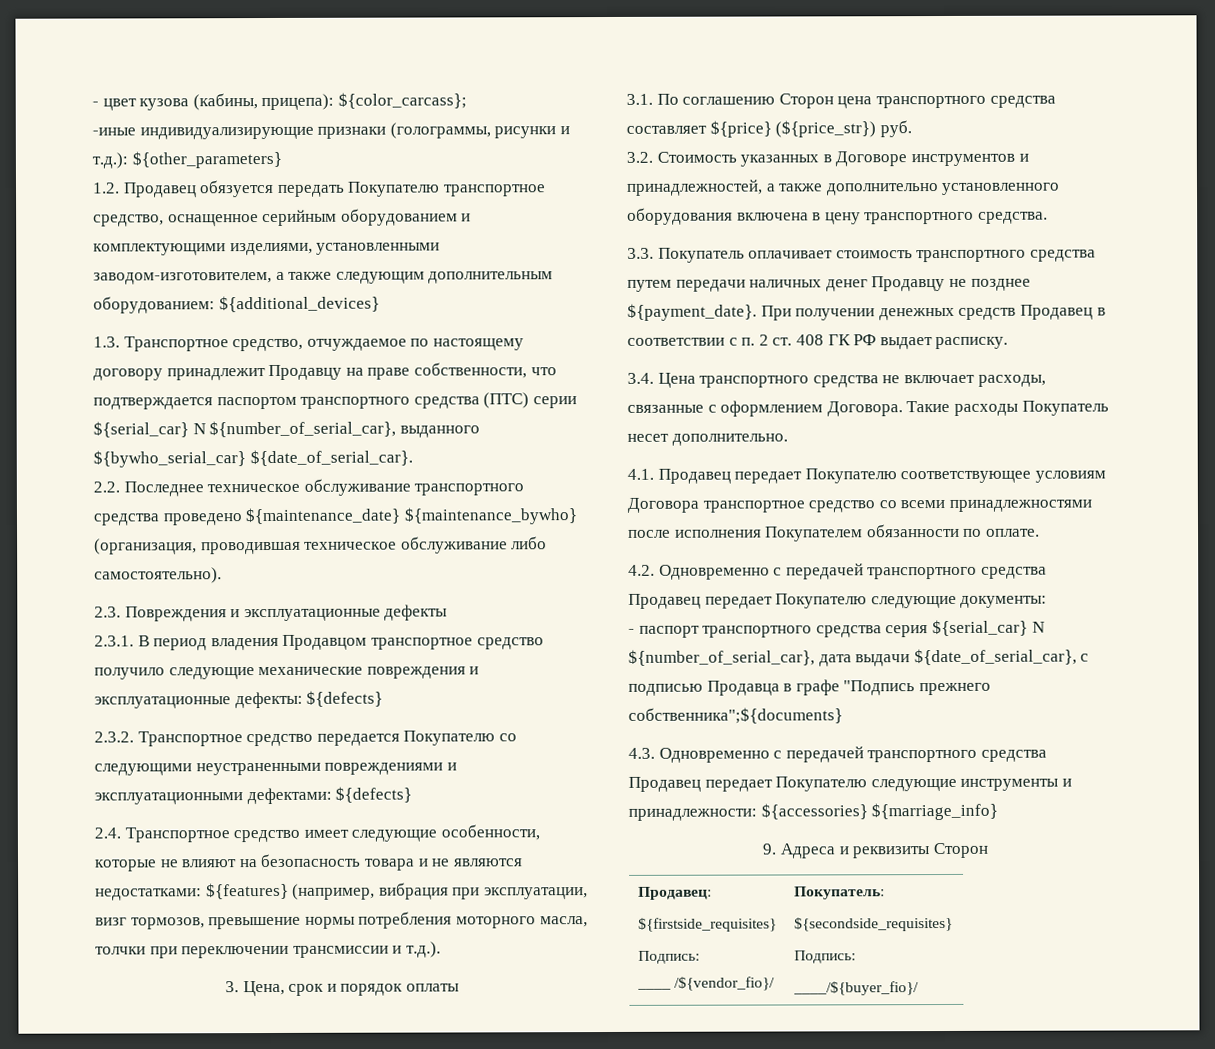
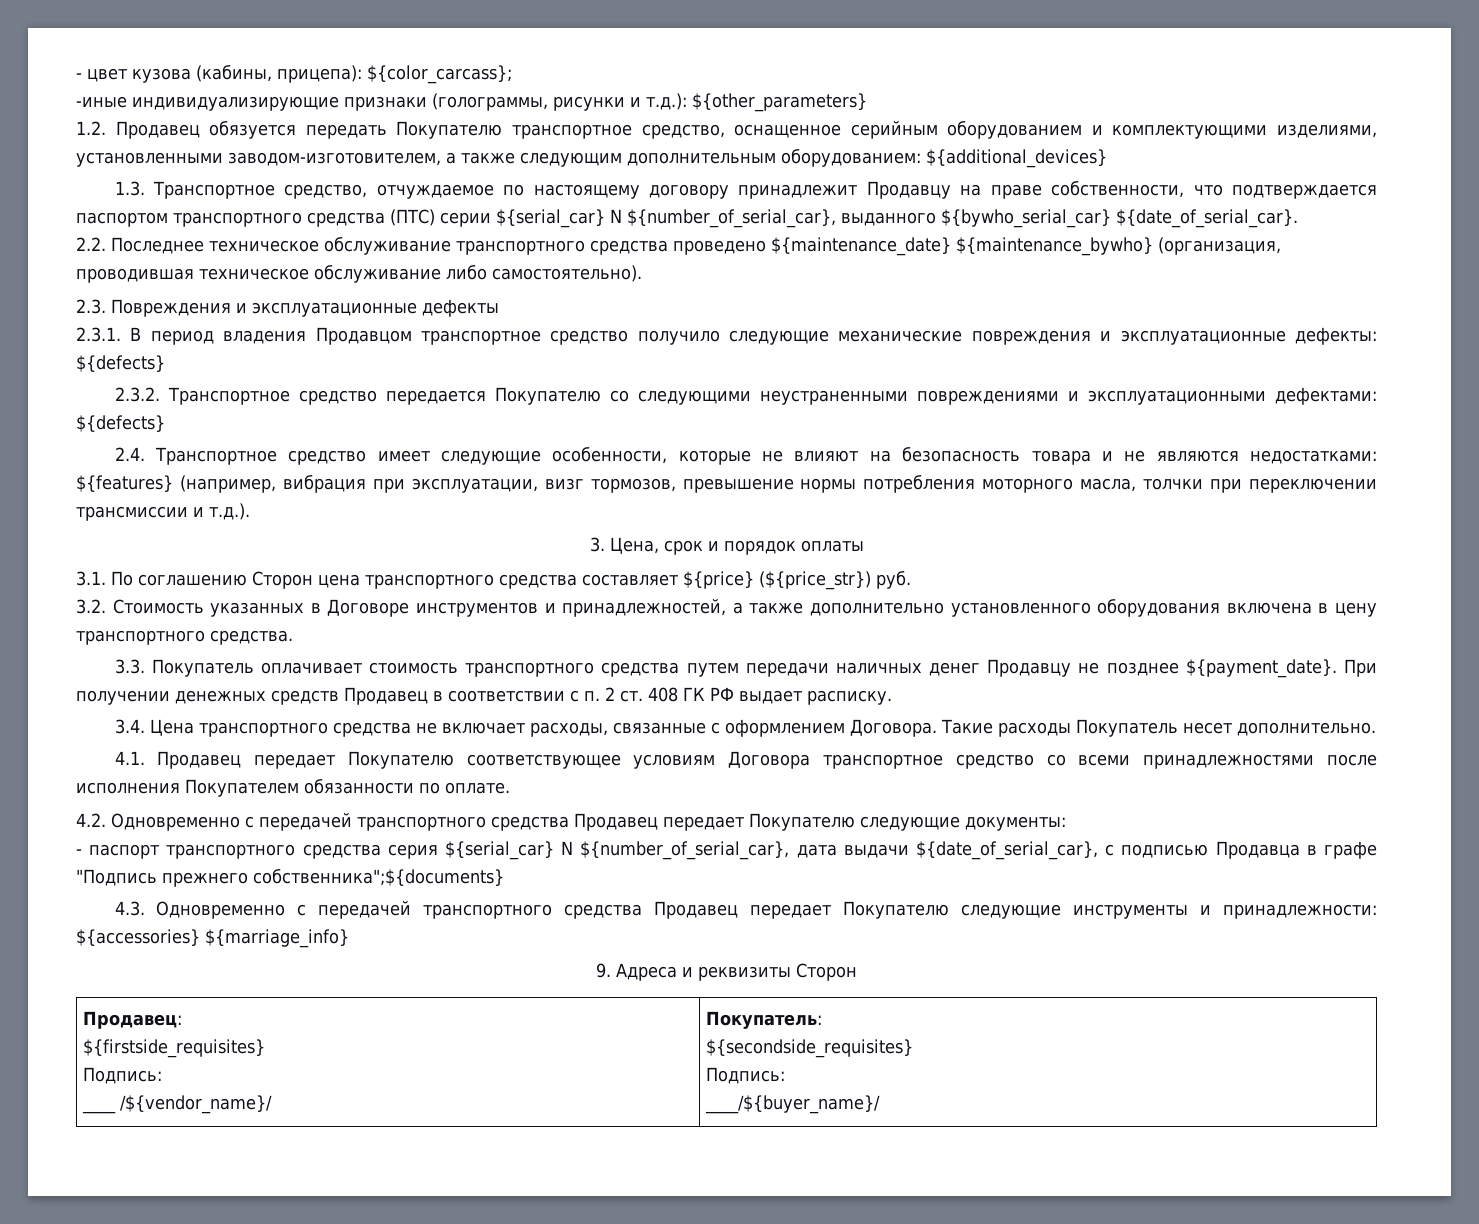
[674,976,776,991] /${vendor_fio}/ -> [120,1095,273,1114] /${vendor_name}/
[792,981,919,996] ____/${buyer_fio}/ -> [705,1095,881,1114] ____/${buyer_name}/

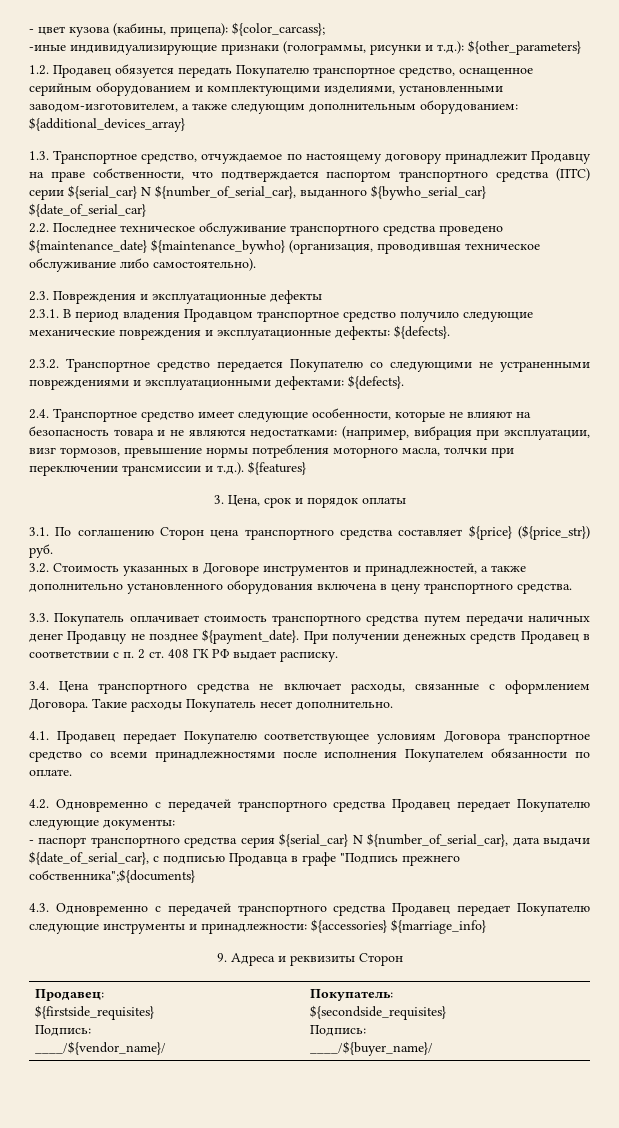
[926,149,1107,168] ${additional_devices} -> [29,117,185,132] ${additional_devices_array}
[1116,209,1298,228] ${date_of_serial_car}. -> [29,203,146,217] ${date_of_serial_car}
[76,355,165,372] ${defects} -> [394,325,450,339] ${defects}.
[759,390,908,405] неустраненными -> [479,361,590,372] не устраненными
[76,415,165,432] ${defects} -> [348,375,404,389] ${defects}.
[76,475,173,492] ${features} -> (338, 433) none
(250, 511) none -> [248,461,306,475] ${features}
[82,1095,273,1114] ____ /${vendor_name}/ -> [35,1041,167,1055] ____/${vendor_name}/

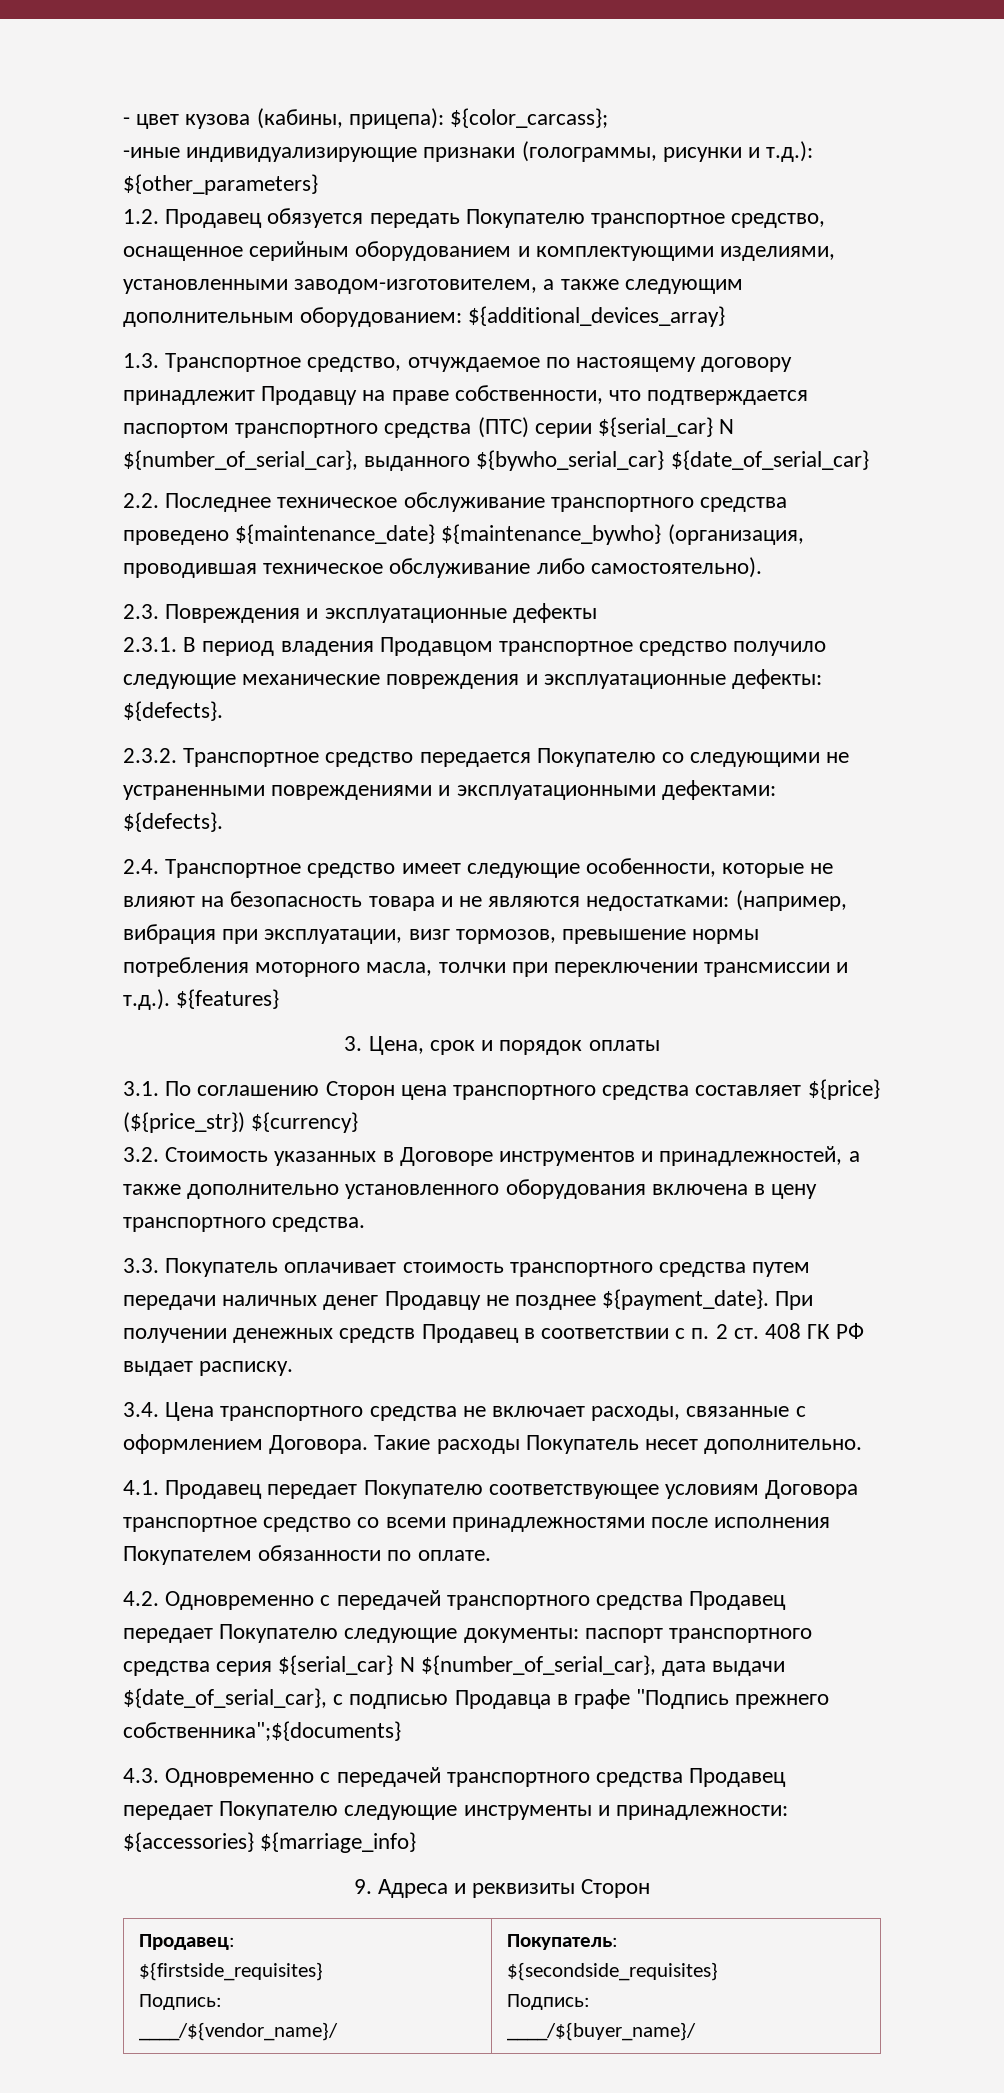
[29,544,53,558] руб. -> [251,1112,359,1133] ${currency}
[29,840,34,844] // - -> (579, 1635) none

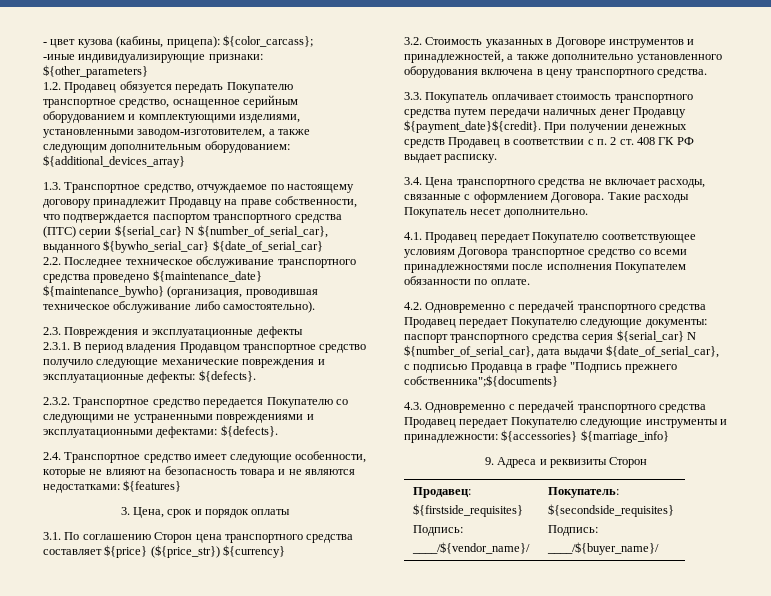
[423,141,814,162] признаки (голограммы, рисунки и т.д.): -> [208,54,263,63] признаки:
[735,890,847,911] [123,924,760,944] [123,957,849,977] [123,989,170,1010] (например, вибрация при эксплуатации, визг тормозов, превышение нормы потребления моторного масла, толчки при переключении трансмиссии и т.д.). -> (120, 488) none
[485,1289,770,1310] не позднее ${payment_date}. -> [404,120,541,133] ${payment_date}${credit}.

